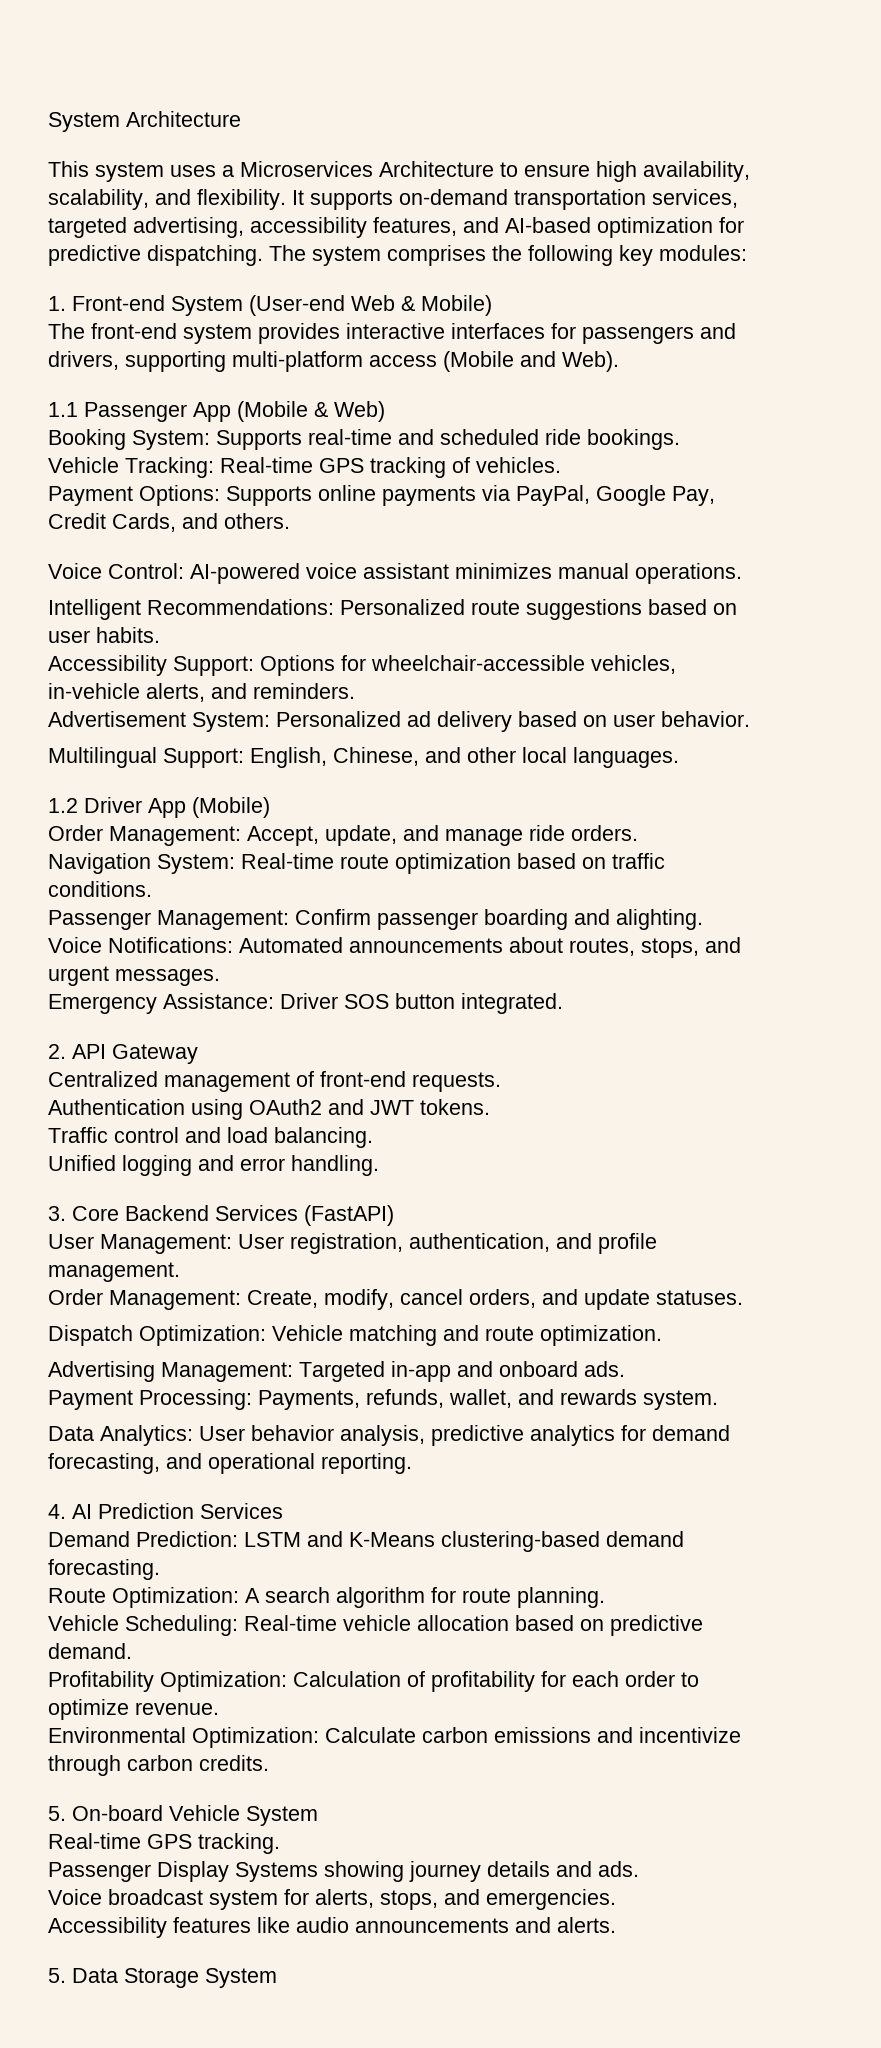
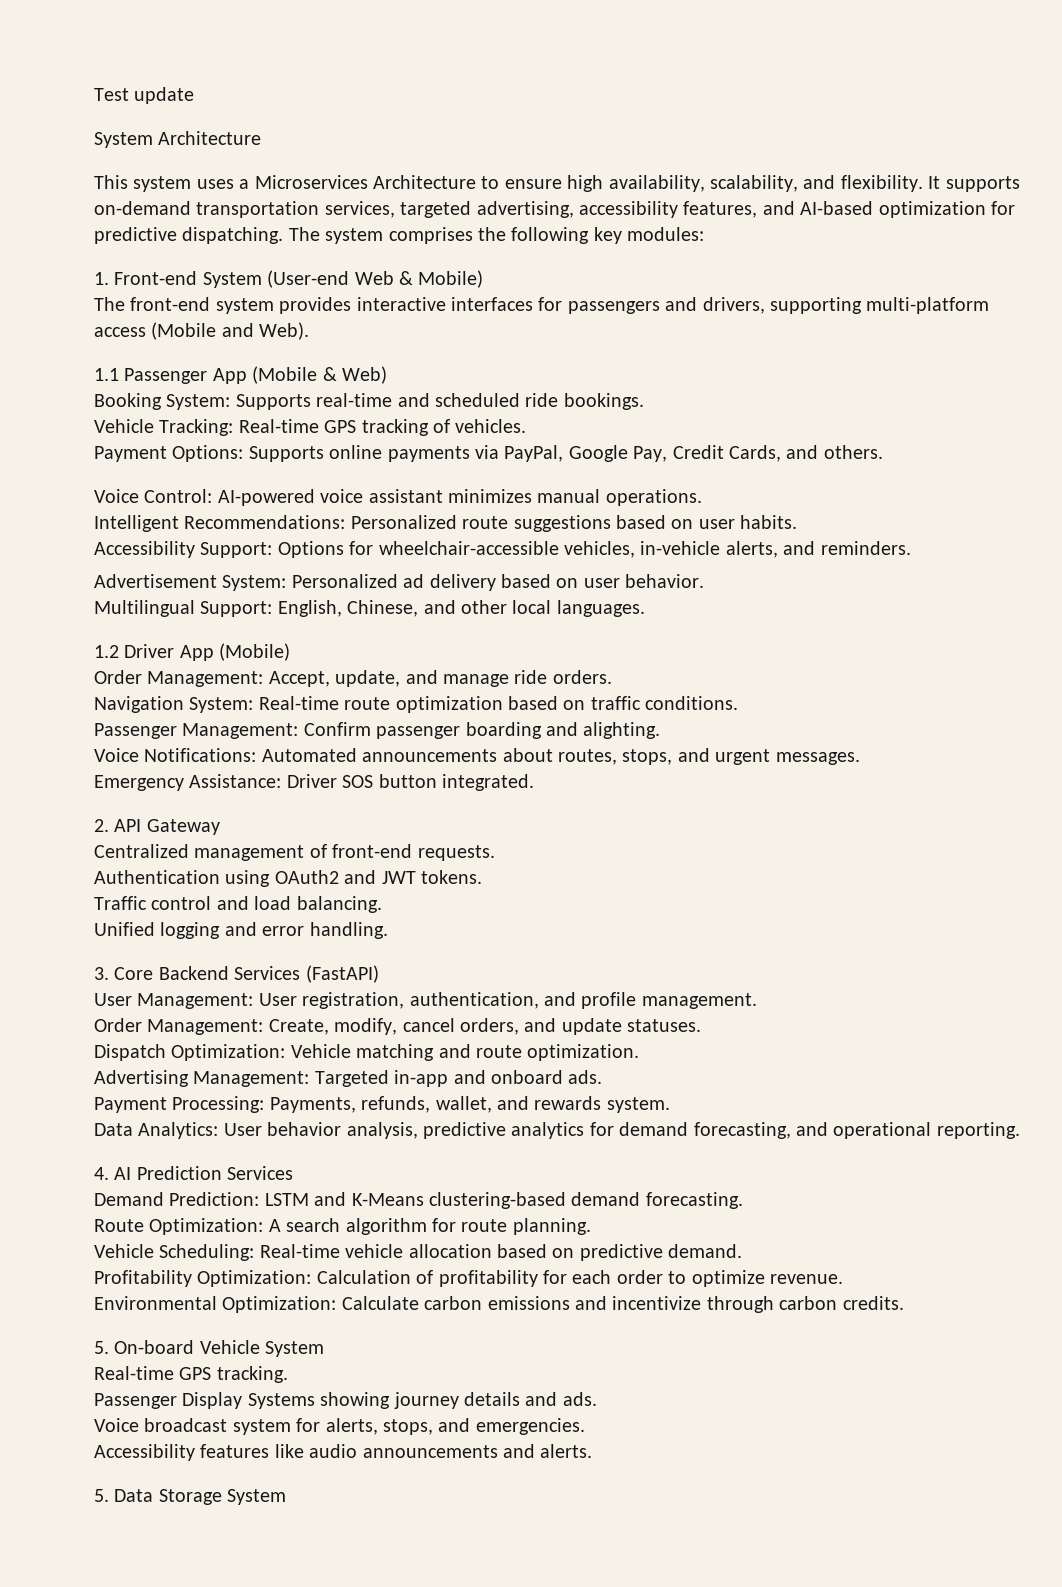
(48, 122) none -> [94,87,195,104] Test update //

